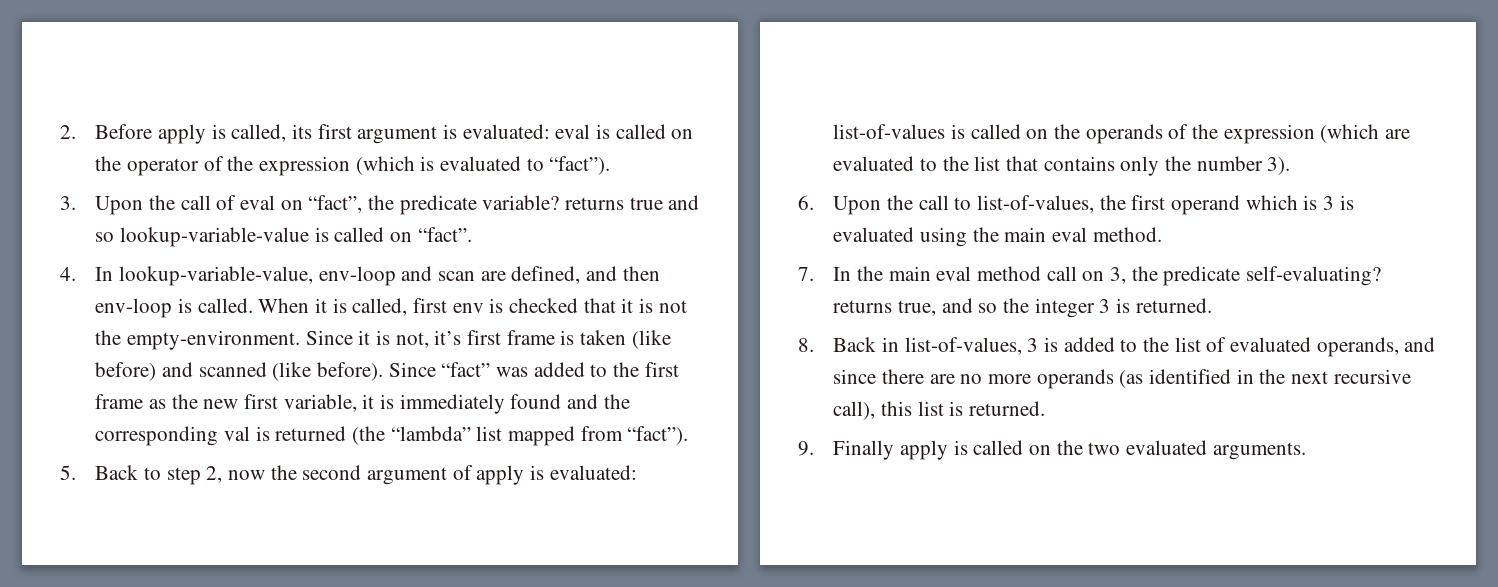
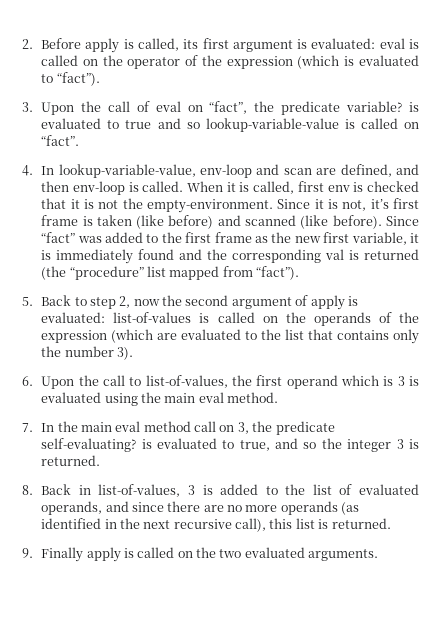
[564,197,624,210] returns -> [408,102,419,112] [41,118,120,129] is evaluated to
[390,426,471,441] “lambda” -> [69,266,144,280] “procedure”
[833,300,893,313] returns -> [141,438,235,449] is evaluated to

